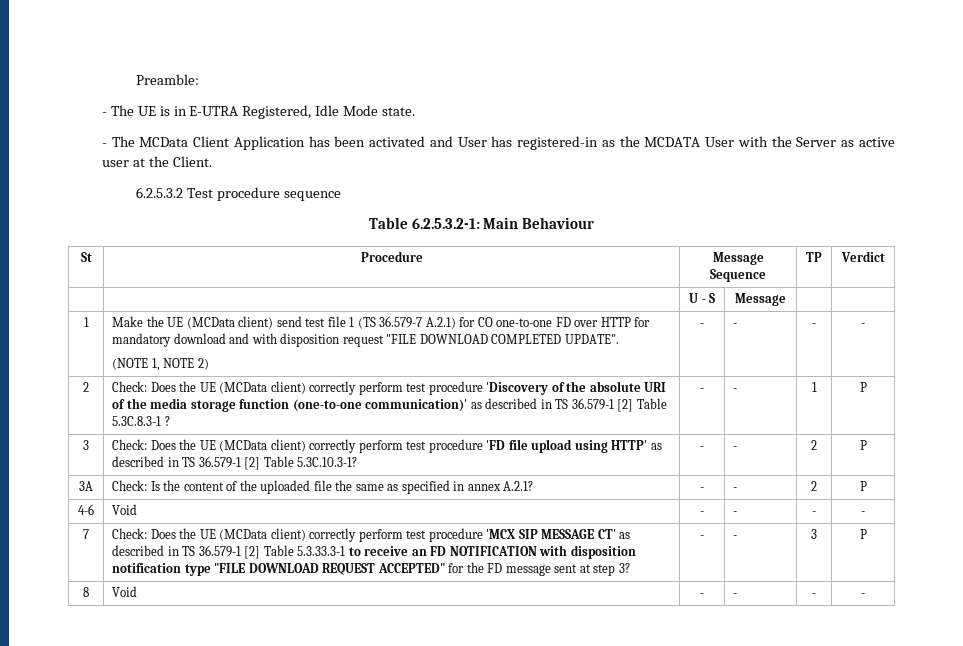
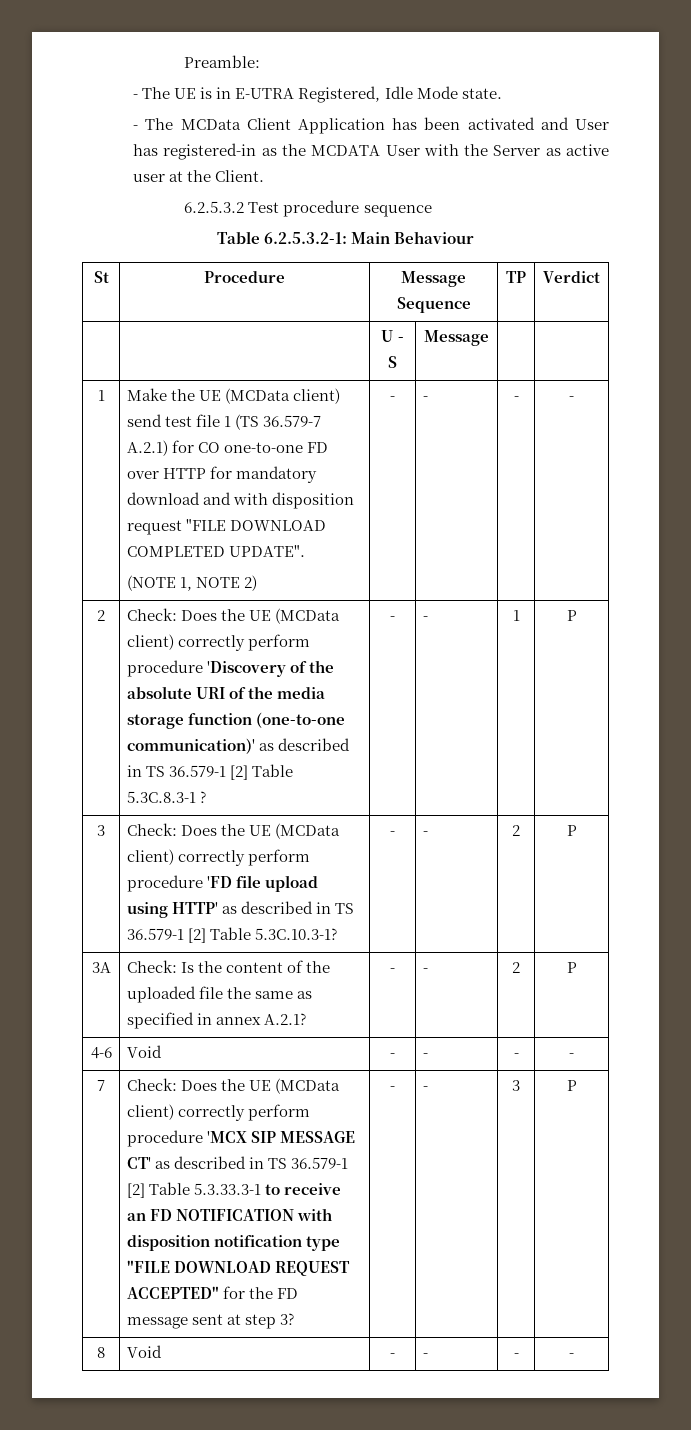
[406,383,427,392] test -> (311, 642) none
[406,441,427,450] test -> (311, 857) none
[406,530,427,539] test -> (311, 1112) none

